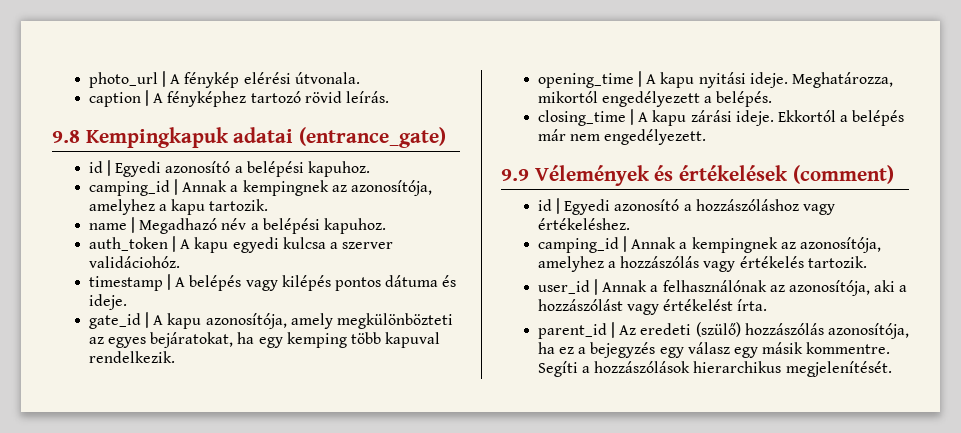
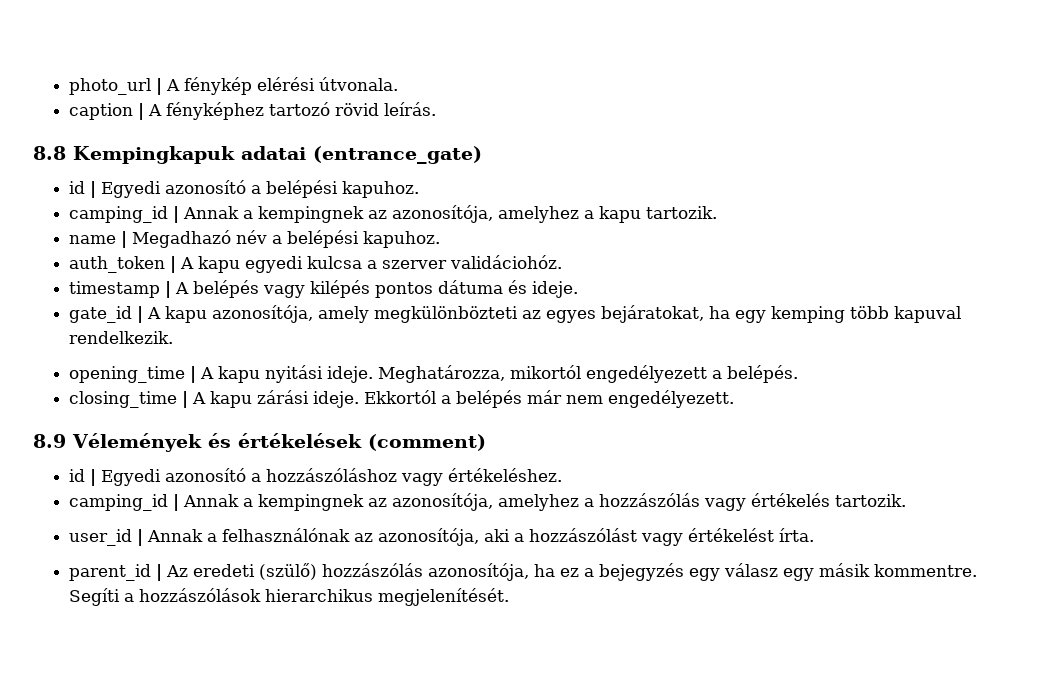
[52,130,80,143] 9.8 -> [33,146,66,160] 8.8
[501,169,529,181] 9.9 -> [33,434,66,448] 8.9

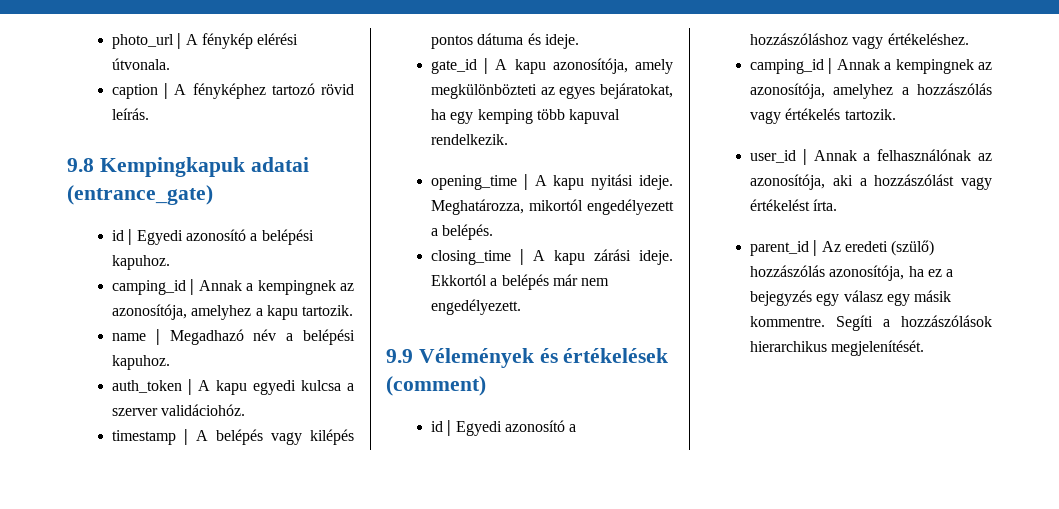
[33,146,66,160] 8.8 -> [67,158,94,172] 9.8
[33,434,66,448] 8.9 -> [386,349,413,363] 9.9

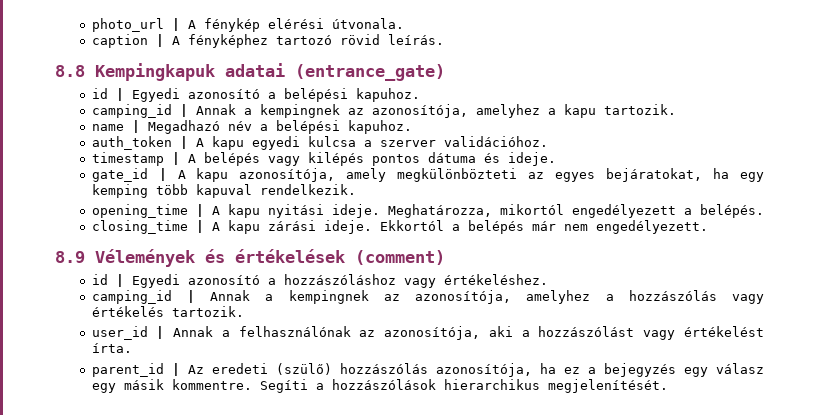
[67,158,94,172] 9.8 -> [55,65,85,77] 8.8
[161,404,246,416] validáciohóz. -> [443,136,548,147] validációhoz.
[386,349,413,363] 9.9 -> [55,251,85,263] 8.9

